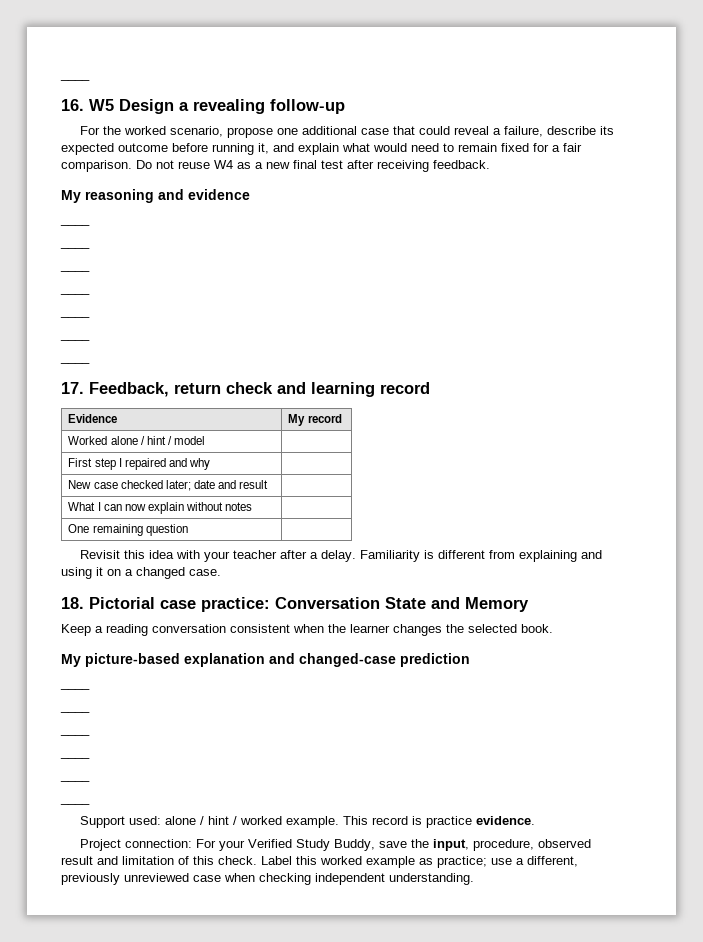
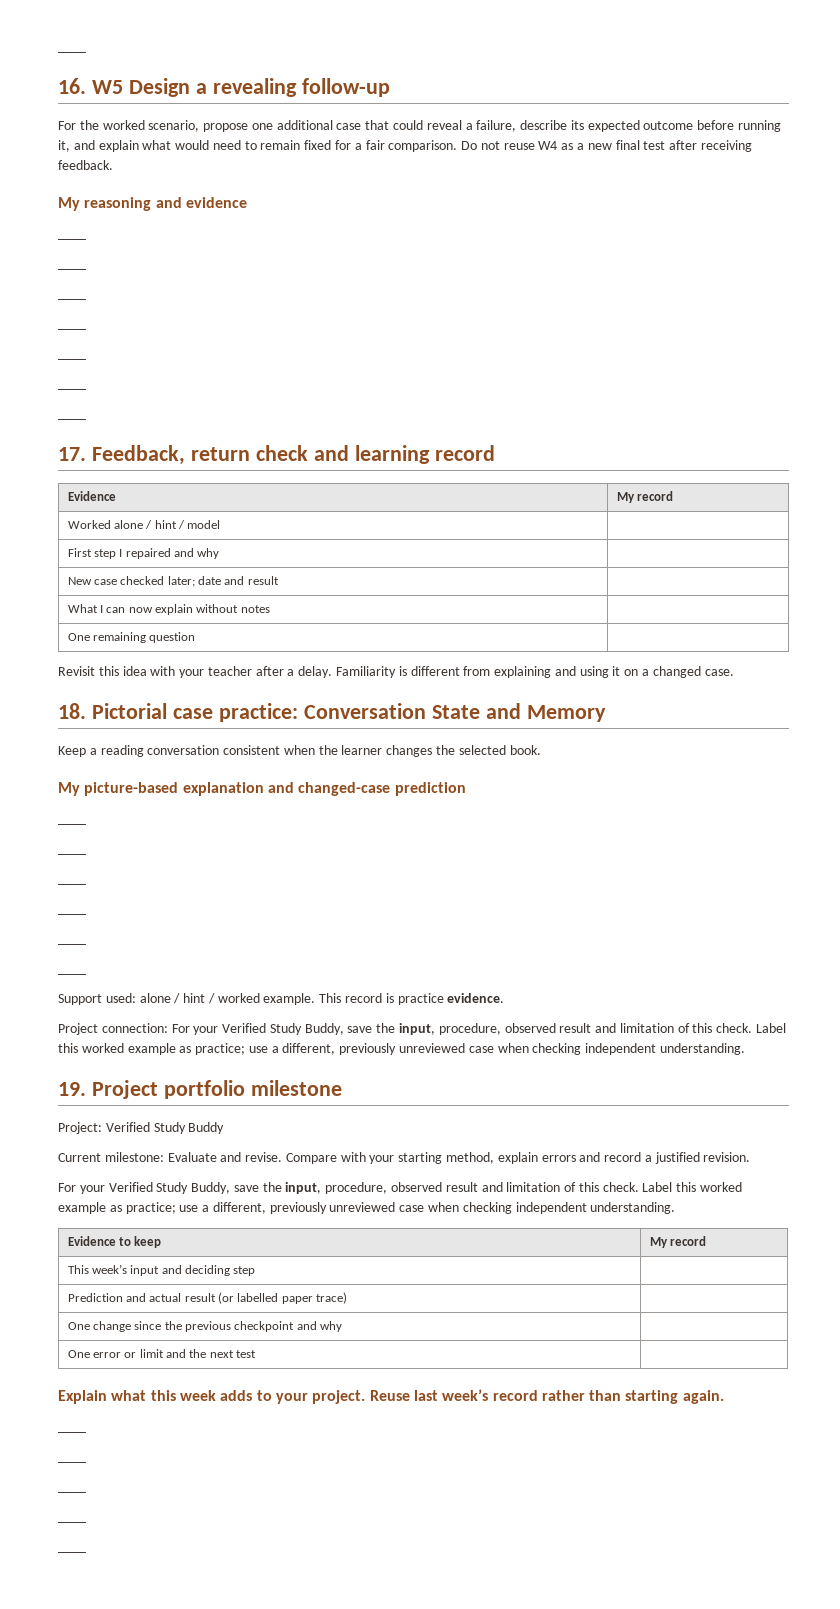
(474, 879) none -> [58,1080,342,1099] [58,1122,225,1134] [58,1152,751,1164] [58,1182,743,1194] [58,1202,676,1214] [67,1236,162,1248] [649,1236,706,1248] [67,1264,256,1276] [67,1292,348,1304] [67,1321,343,1332] [67,1349,257,1358] [58,1389,724,1404] [58,1431,86,1433] [58,1461,86,1463] [58,1491,86,1493] [58,1521,86,1523] [58,1551,86,1553] // 19. Project portfolio milestone // Project: Verified Study Buddy // Current milestone: Evaluate and revise. Compare with your starting method, explain errors and record a justified revision. // For your Verified Study Buddy, save the input, procedure, observed result and limitation of this check. Label this worked example as practice; use a different, previously unreviewed case when checking independent understanding. // Evidence to keep | My record // This week’s input and deciding step | // Prediction and actual result (or labelled paper trace) | // One change since the previous checkpoint and why | // One error or limit and the next test | // Explain what this week adds to your project. Reuse last week’s record rather than starting again. // ____ // ____ // ____ // ____ // ____

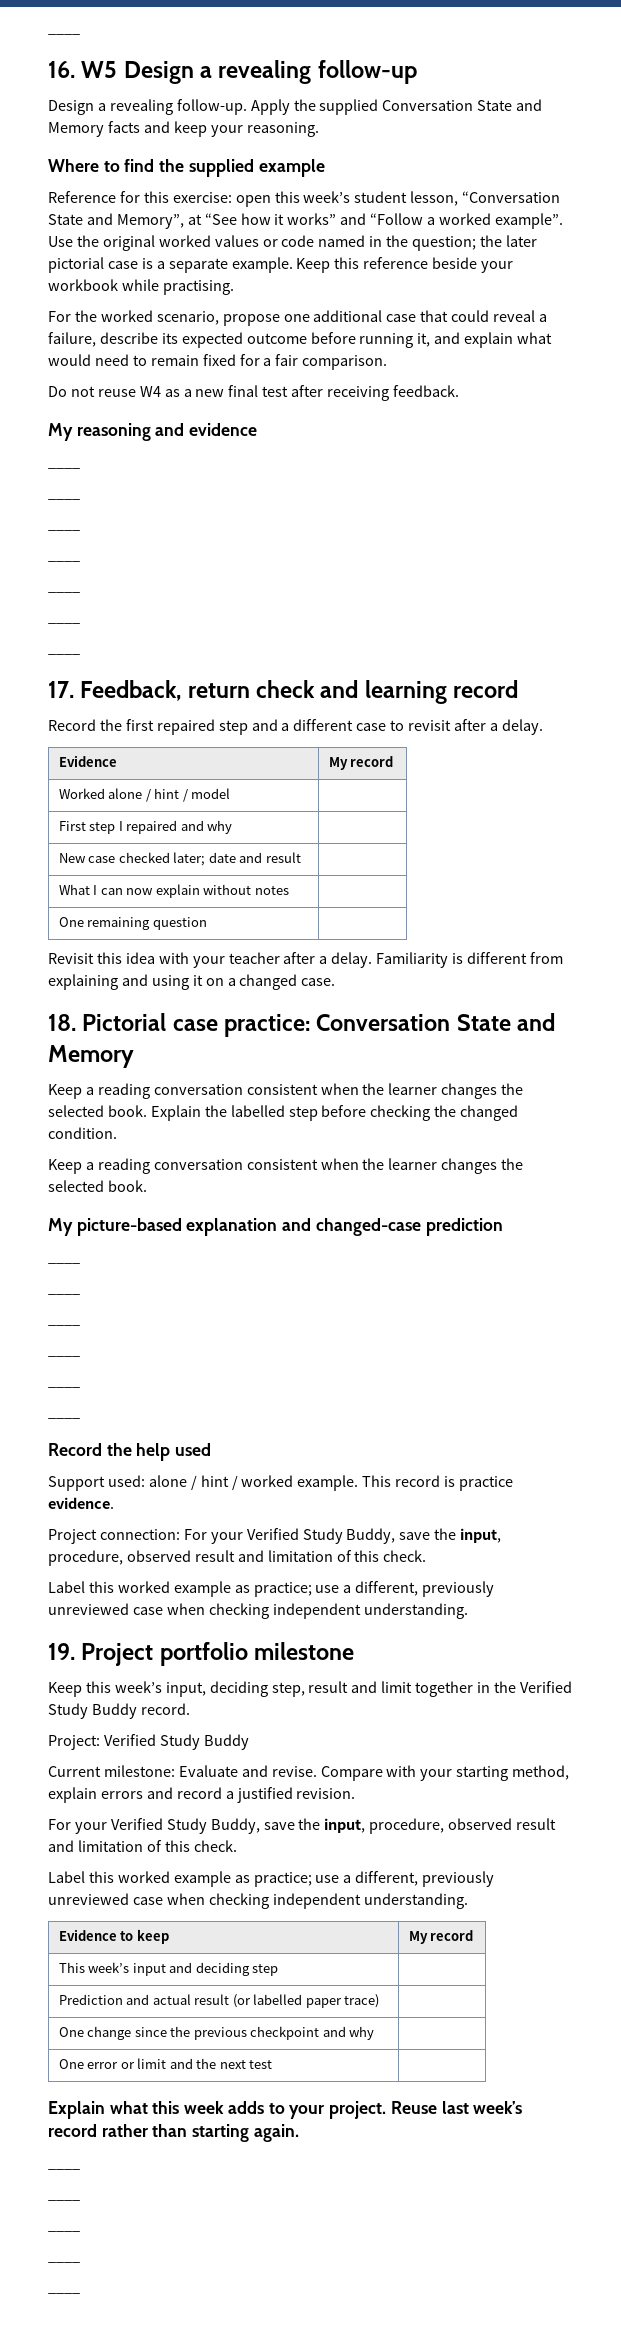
(390, 87) none -> [48,99,543,115] [48,121,319,137] [48,159,325,177] [48,191,561,207] [48,213,563,229] [48,235,537,251] [48,257,514,273] [48,279,234,295] // Design a revealing follow-up. Apply the supplied Conversation State and Memory facts and keep your reasoning. // Where to find the supplied example // Reference for this exercise: open this week’s student lesson, “Conversation State and Memory”, at “See how it works” and “Follow a worked example”. Use the original worked values or code named in the question; the later pictorial case is a separate example. Keep this reference beside your workbook while practising.
(458, 146) none -> (388, 362) //
(495, 453) none -> [48,719,543,735] // Record the first repaired step and a different case to revisit after a delay.
(606, 713) none -> [48,1083,524,1099] [48,1105,519,1121] [48,1127,117,1139] // Keep a reading conversation consistent when the learner changes the selected book. Explain the labelled step before checking the changed condition.
(86, 974) none -> [48,1443,212,1461] // Record the help used
(753, 1028) none -> (427, 1556) //
(342, 1088) none -> [48,1681,572,1697] [48,1703,190,1719] // Keep this week’s input, deciding step, result and limit together in the Verified Study Buddy record.
(639, 1187) none -> (237, 1846) //

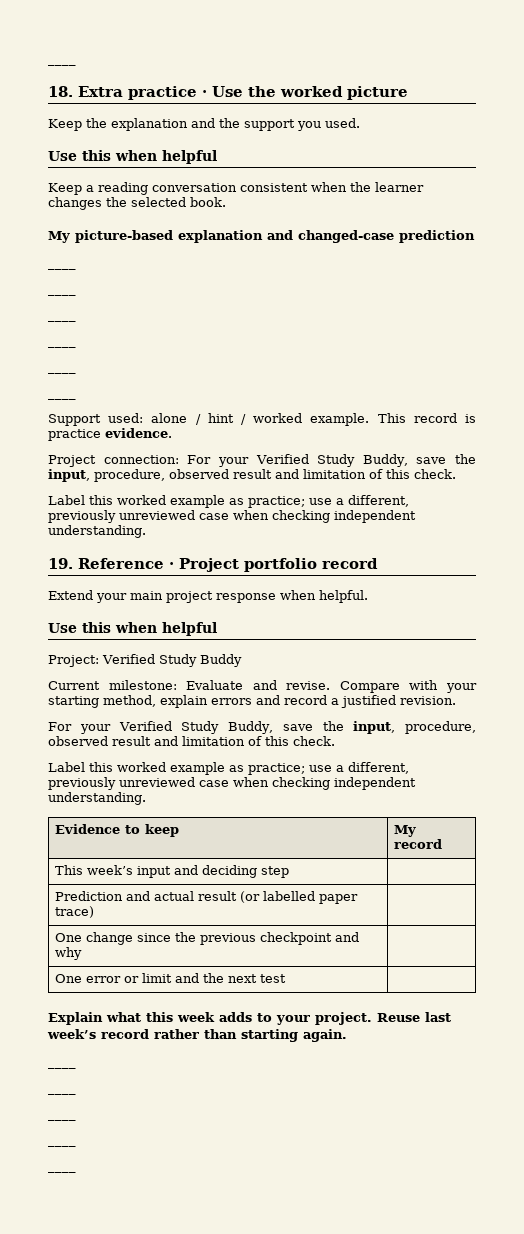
[48,33,80,35] [48,60,417,84] [48,99,543,115] [48,121,319,137] [48,159,325,177] [48,191,561,207] [48,213,563,229] [48,235,537,251] [48,257,514,273] [48,279,234,295] [48,310,548,326] [48,332,553,348] [48,354,388,370] [48,385,460,401] [48,423,258,441] [48,467,80,469] [48,498,80,500] [48,529,80,531] [48,560,80,562] [48,591,80,593] [48,622,80,624] [48,653,80,655] [48,680,519,704] [48,719,543,735] [58,755,117,767] [328,756,394,770] [58,788,231,802] [58,820,233,834] [58,852,301,866] [58,884,289,898] [58,917,207,930] [48,952,563,968] [48,974,336,990] [48,1013,556,1037] [48,1045,134,1068] [48,1083,524,1099] [48,1105,519,1121] [48,1127,117,1139] ____ // 16. W5 Design a revealing follow-up // Design a revealing follow-up. Apply the supplied Conversation State and Memory facts and keep your reasoning. // Where to find the supplied example // Reference for this exercise: open this week’s student lesson, “Conversation State and Memory”, at “See how it works” and “Follow a worked example”. Use the original worked values or code named in the question; the later pictorial case is a separate example. Keep this reference beside your workbook while practising. // For the worked scenario, propose one additional case that could reveal a failure, describe its expected outcome before running it, and explain what would need to remain fixed for a fair comparison. // Do not reuse W4 as a new final test after receiving feedback. // My reasoning and evidence // ____ // ____ // ____ // ____ // ____ // ____ // ____ // 17. Feedback, return check and learning record // Record the first repaired step and a different case to revisit after a delay. // Evidence | My record // Worked alone / hint / model | // First step I repaired and why | // New case checked later; date and result | // What I can now explain without notes | // One remaining question | // Revisit this idea with your teacher after a delay. Familiarity is different from explaining and using it on a changed case. // 18. Pictorial case practice: Conversation State and Memory // Keep a reading conversation consistent when the learner changes the selected book. Explain the labelled step before checking the changed condition. -> [48,63,76,66] [48,86,408,100] [48,118,360,131] [48,150,217,164] ____ // 18. Extra practice · Use the worked picture // Keep the explanation and the support you used. // Use this when helpful
[48,1443,212,1461] // Record the help used -> (76, 398) none
[81,1642,355,1666] [48,1681,572,1697] [48,1703,190,1719] Project portfolio milestone // Keep this week’s input, deciding step, result and limit together in the Verified Study Buddy record. -> [78,558,378,572] [48,590,368,603] [48,622,217,636] Reference · Project portfolio record // Extend your main project response when helpful. // Use this when helpful

